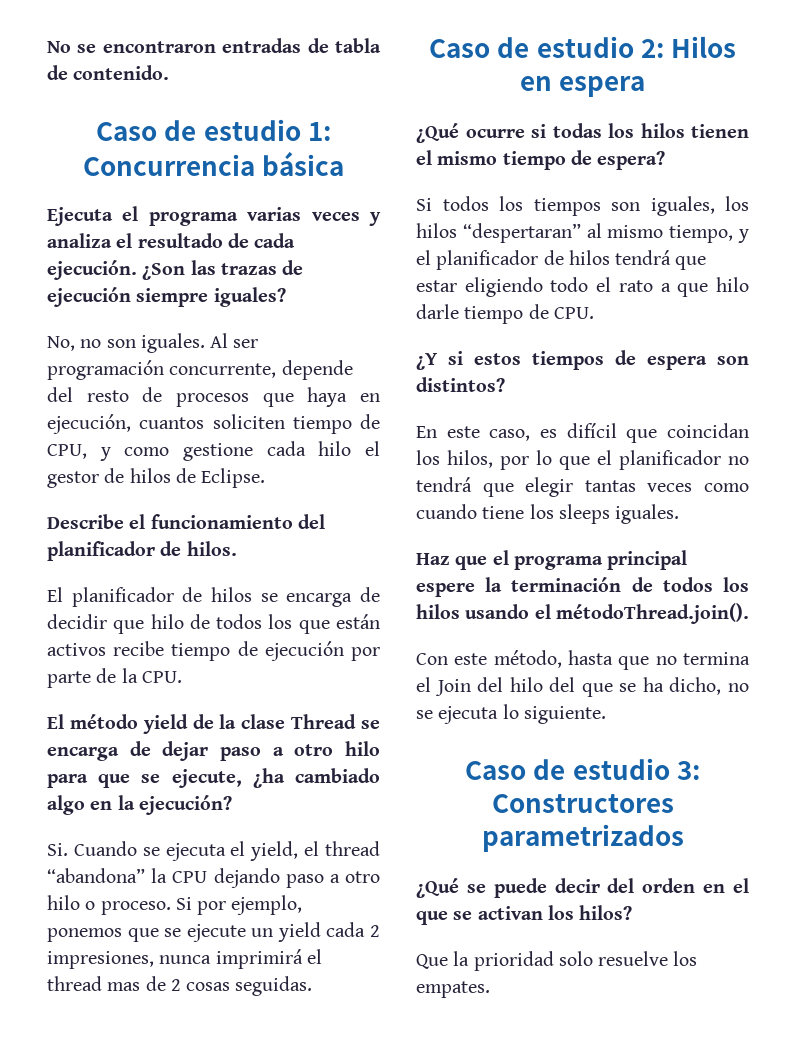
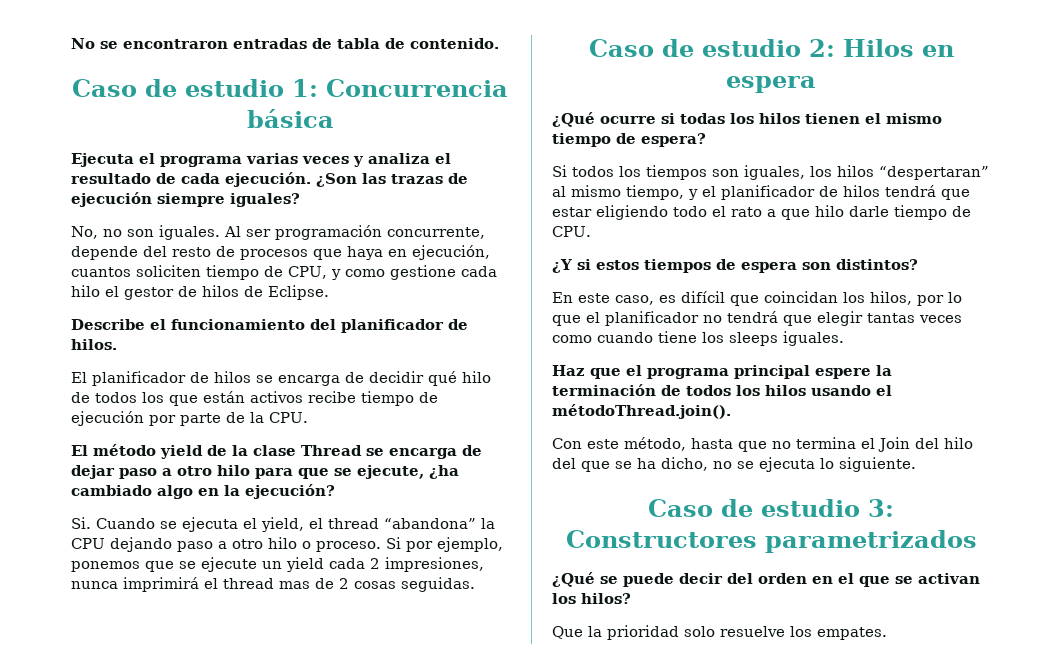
[113,620,145,634] que -> [428,371,457,386] qué

